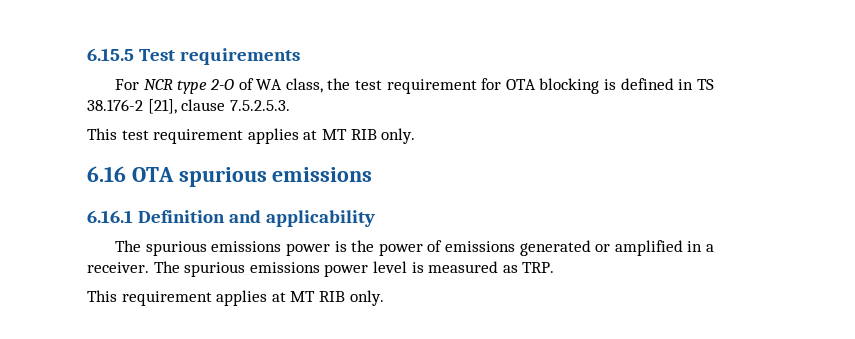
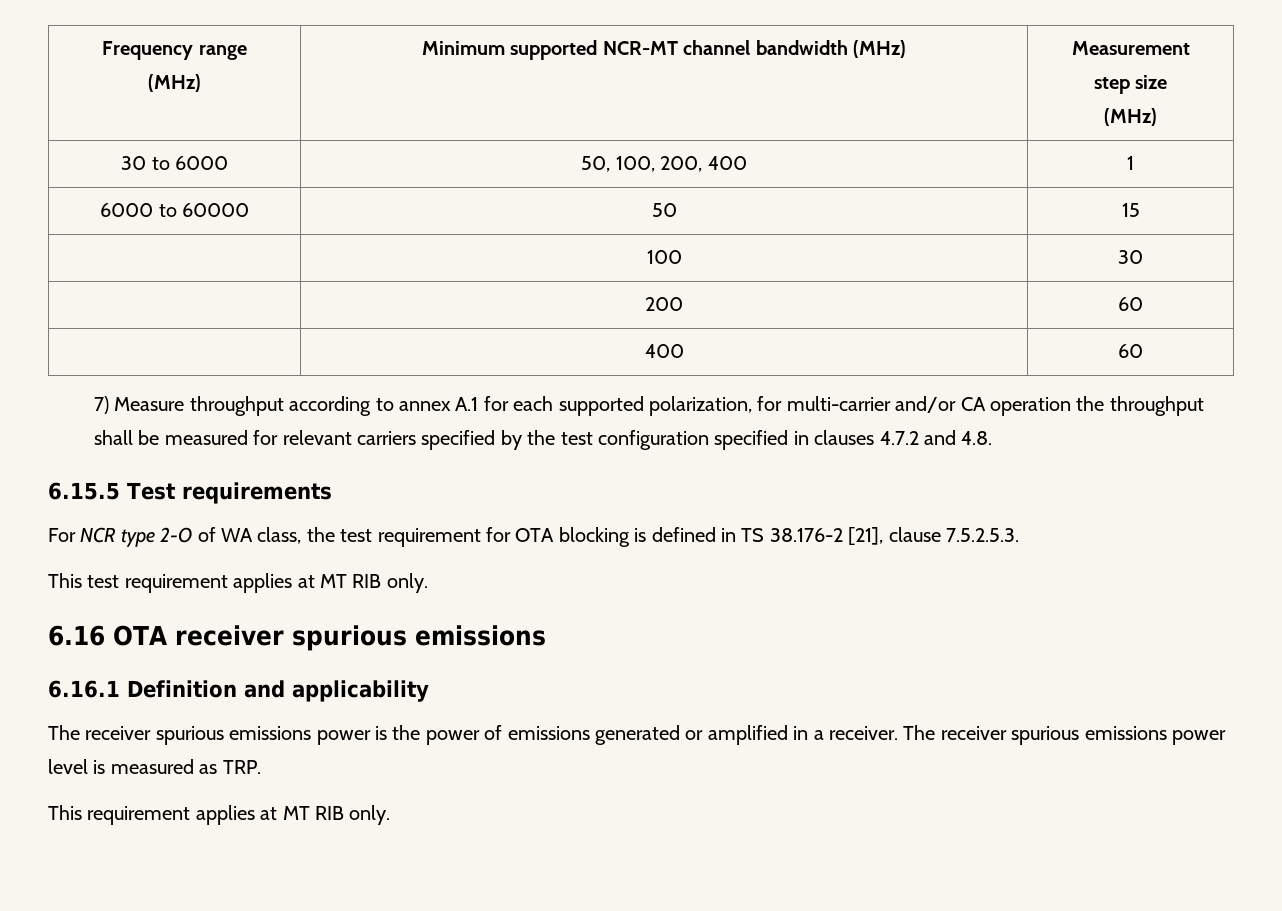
(87, 54) none -> [102,41,247,60] [148,74,201,92] [422,40,906,60] [1071,41,1190,55] [1093,75,1168,94] [1104,108,1157,126] [121,156,228,170] [581,156,747,172] [1127,156,1134,170] [100,203,249,217] [651,203,677,217] [1121,203,1140,217] [646,250,682,264] [1118,250,1143,264] [645,297,683,311] [1118,297,1143,311] [644,344,684,358] [1118,344,1143,358] [93,396,1204,416] [93,430,993,450] Frequency range // (MHz) | Minimum supported NCR-MT channel bandwidth (MHz) | Measurement // step size // (MHz) // 30 to 6000 | 50, 100, 200, 400 | 1 // 6000 to 60000 | 50 | 15 // | 100 | 30 // | 200 | 60 // | 400 | 60 // 7) Measure throughput according to annex A.1 for each supported polarization, for multi-carrier and/or CA operation the throughput shall be measured for relevant carriers specified by the test configuration specified in clauses 4.7.2 and 4.8. //
(174, 174) none -> [174,625,284,646] receiver
(142, 246) none -> [85,726,152,740] receiver
(180, 267) none -> [940,726,1007,740] receiver

